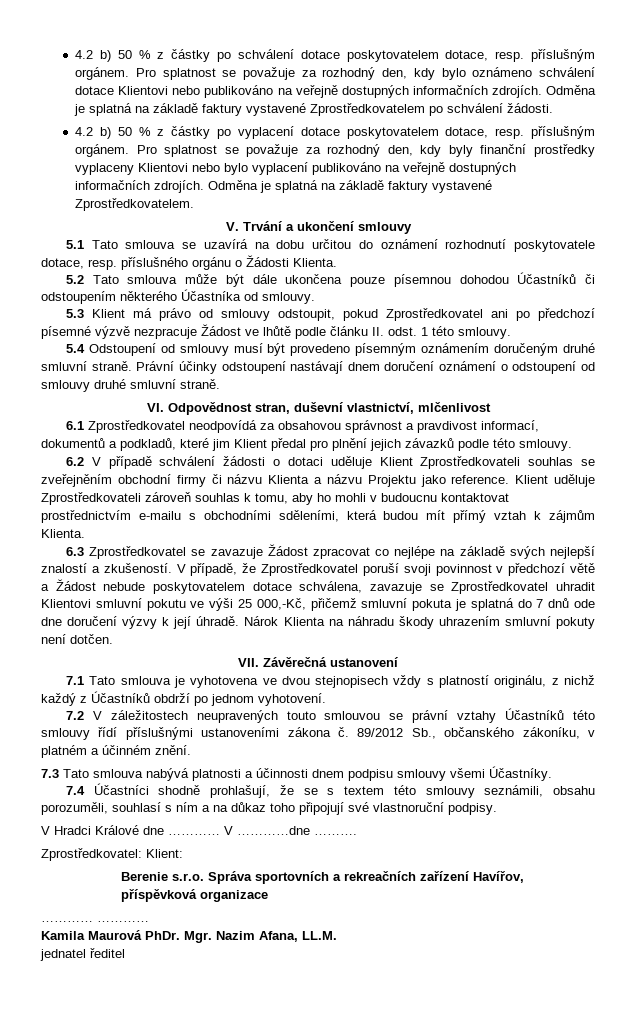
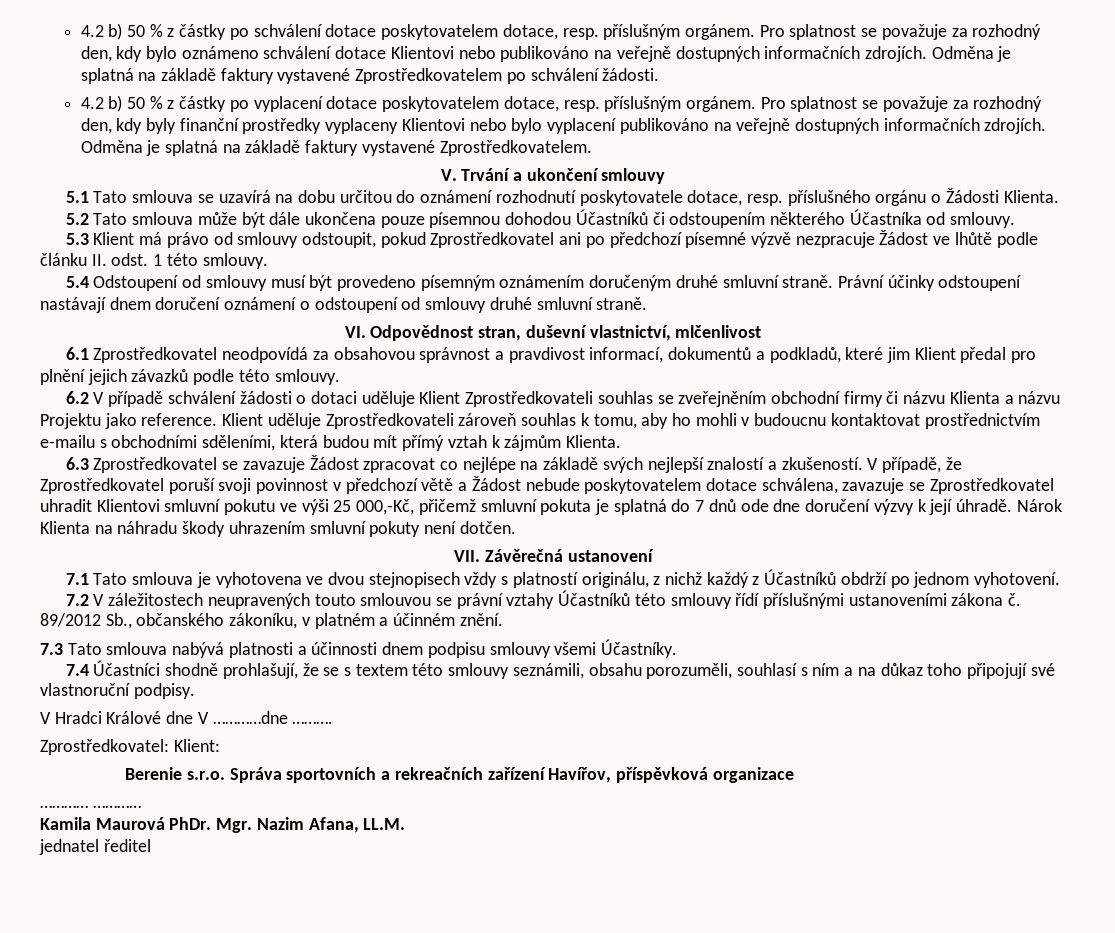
[168,834,220,835] ………… -> (194, 717) none

